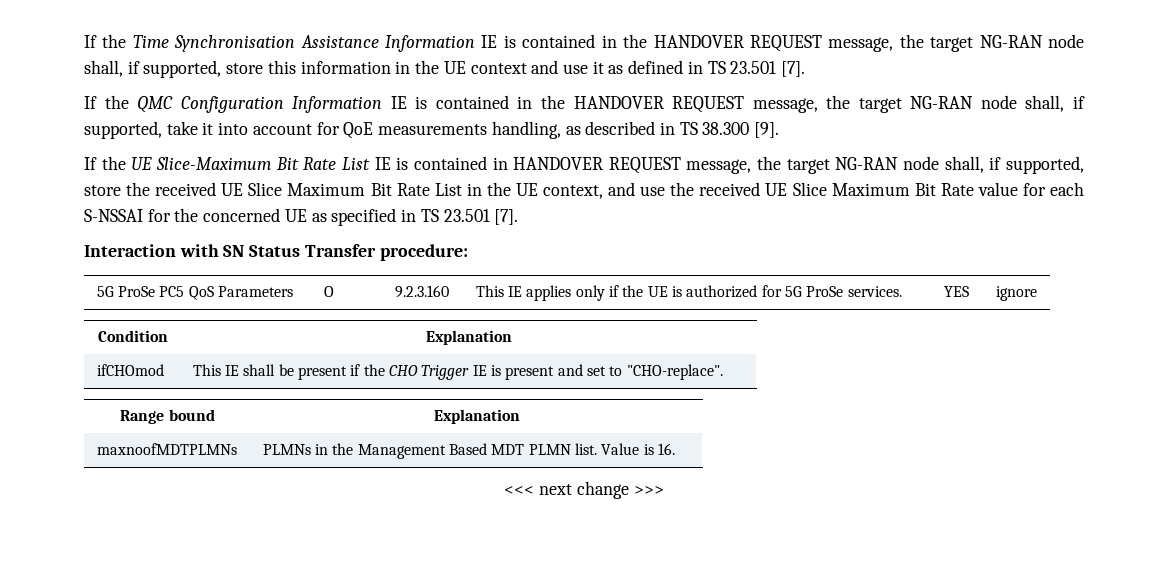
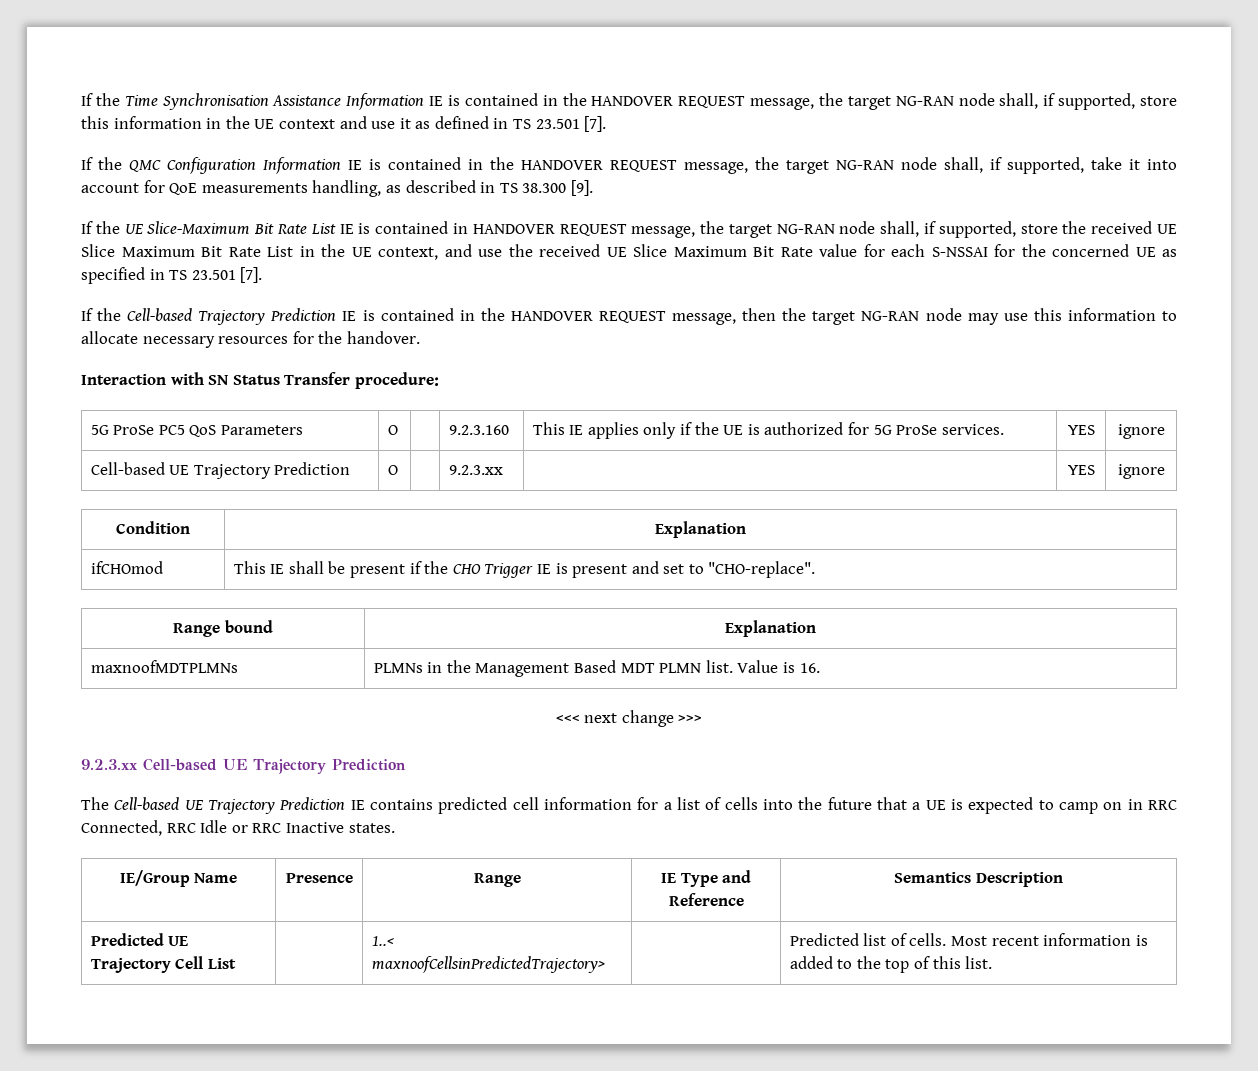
(519, 217) none -> [81,308,1177,325] [81,331,420,348] // If the Cell-based Trajectory Prediction IE is contained in the HANDOVER REQUEST message, then the target NG-RAN node may use this information to allocate necessary resources for the handover.
(1037, 293) none -> [90,462,351,479] [387,465,398,475] [448,465,503,475] [1067,465,1095,475] [1117,464,1165,479] // Cell-based UE Trajectory Prediction | O | | 9.2.3.xx | | YES | ignore
(664, 490) none -> [81,758,406,774] [81,797,1178,814] [81,820,395,836] [119,870,238,887] [285,873,353,883] [473,873,521,887] [660,870,752,887] [668,893,744,906] [894,872,1063,887] [90,933,189,946] [90,956,236,973] [371,936,394,946] [371,956,605,973] [789,933,1148,946] [789,956,993,973] // 9.2.3.xx Cell-based UE Trajectory Prediction // The Cell-based UE Trajectory Prediction IE contains predicted cell information for a list of cells into the future that a UE is expected to camp on in RRC Connected, RRC Idle or RRC Inactive states. // IE/Group Name | Presence | Range | IE Type and Reference | Semantics Description // Predicted UE Trajectory Cell List | | 1..< maxnoofCellsinPredictedTrajectory> | | Predicted list of cells. Most recent information is added to the top of this list.

